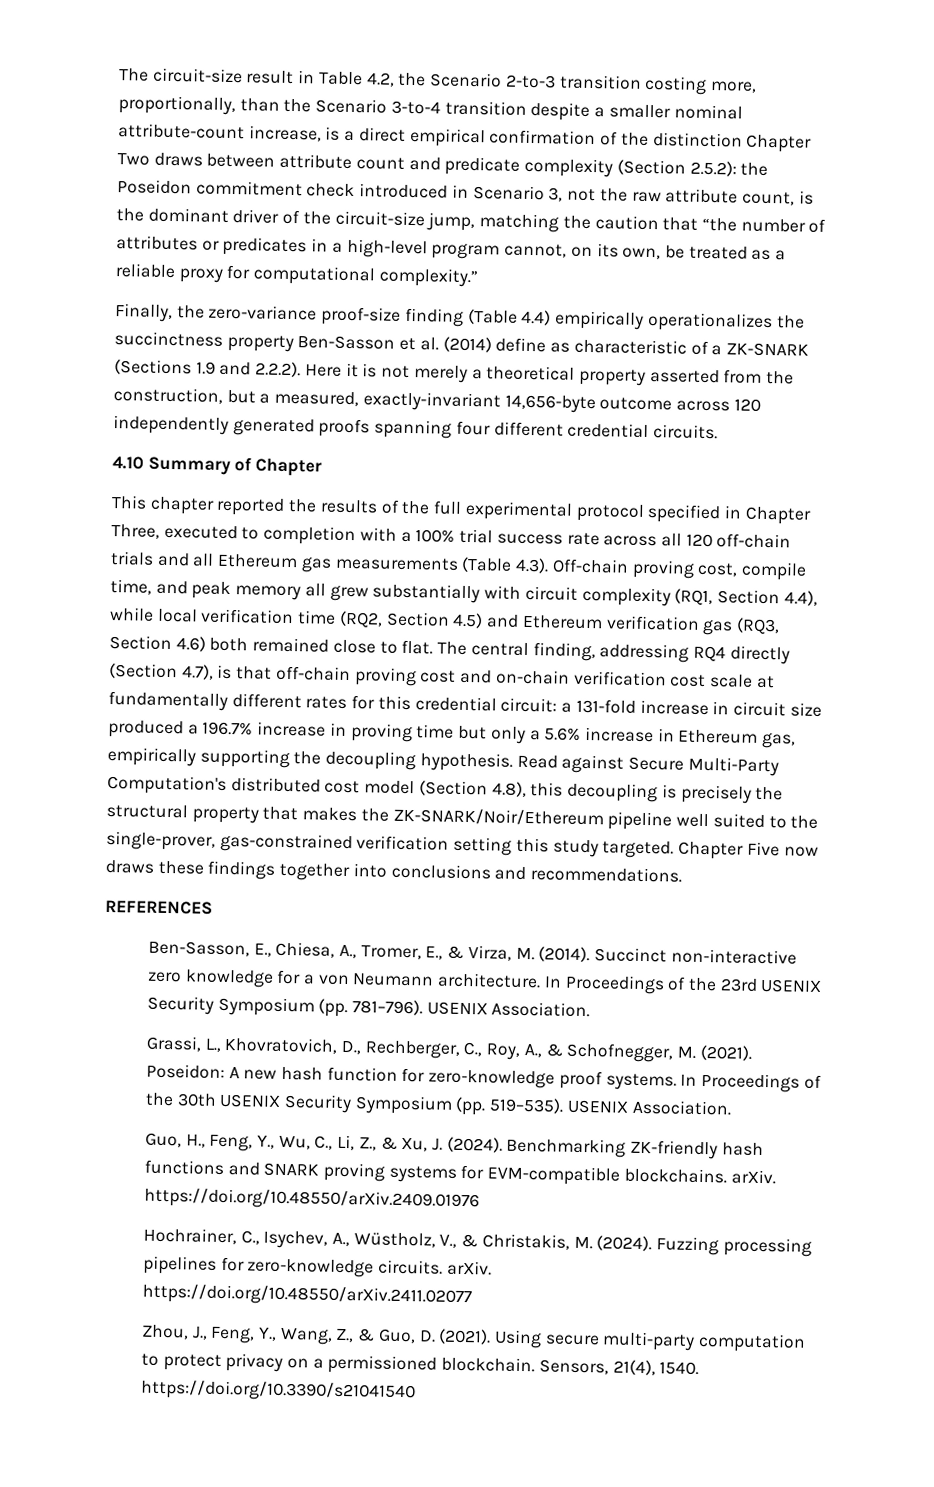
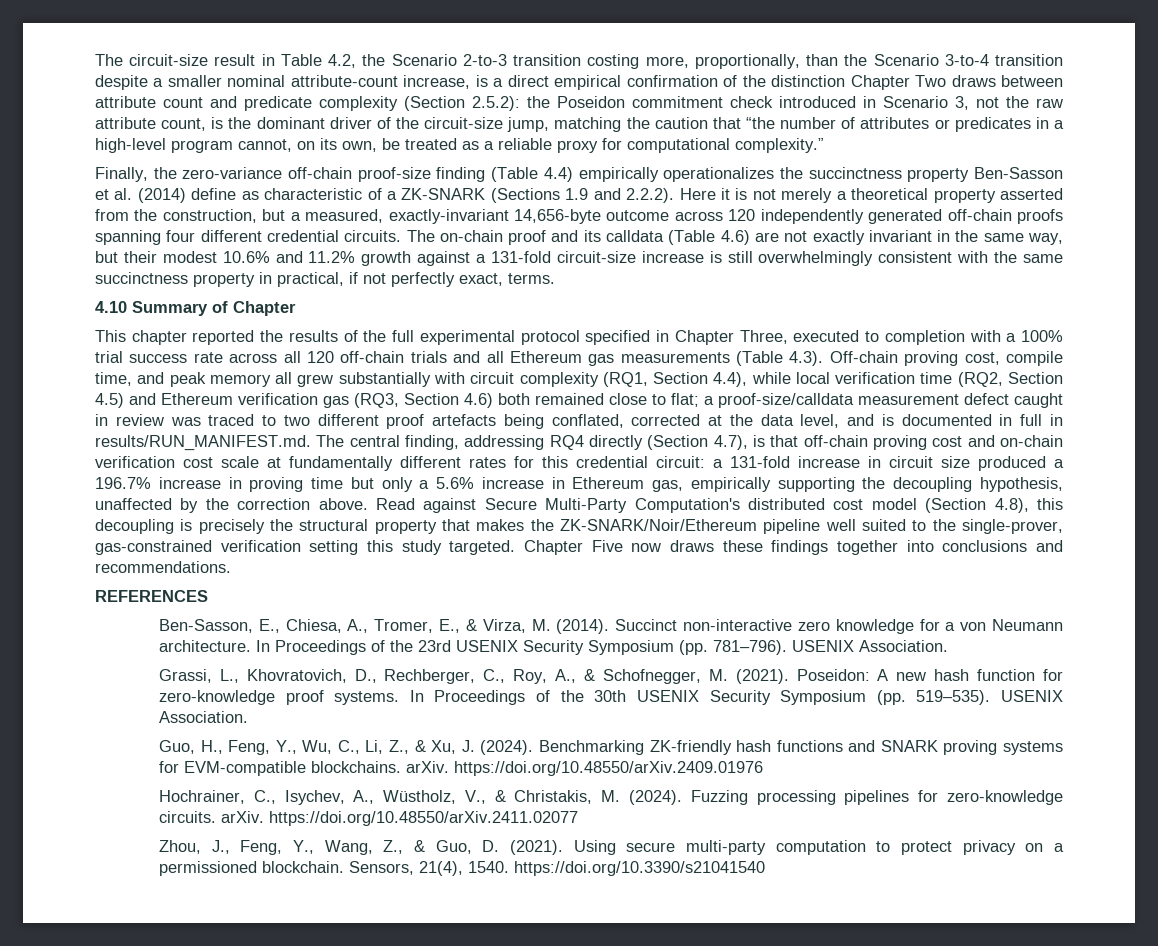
(318, 312) none -> [288,167,353,179] off-chain
(315, 427) none -> [947,209,1012,221] off-chain
(719, 432) none -> [406,230,1063,245] [95,251,1064,266] [95,272,555,287] The on-chain proof and its calldata (Table 4.6) are not exactly invariant in the same way, but their modest 10.6% and 11.2% growth against a 131-fold circuit-size increase is still overwhelmingly consistent with the same succinctness property in practical, if not perfectly exact, terms.
[401,639,434,655] flat. -> [671,393,1063,408] [95,414,1064,429] [95,435,311,451] flat; a proof-size/calldata measurement defect caught in review was traced to two different proof artefacts being conflated, corrected at the data level, and is documented in full in results/RUN_MANIFEST.md.
[419,752,513,772] hypothesis. -> [979,477,1063,492] [95,498,368,513] hypothesis, unaffected by the correction above.

